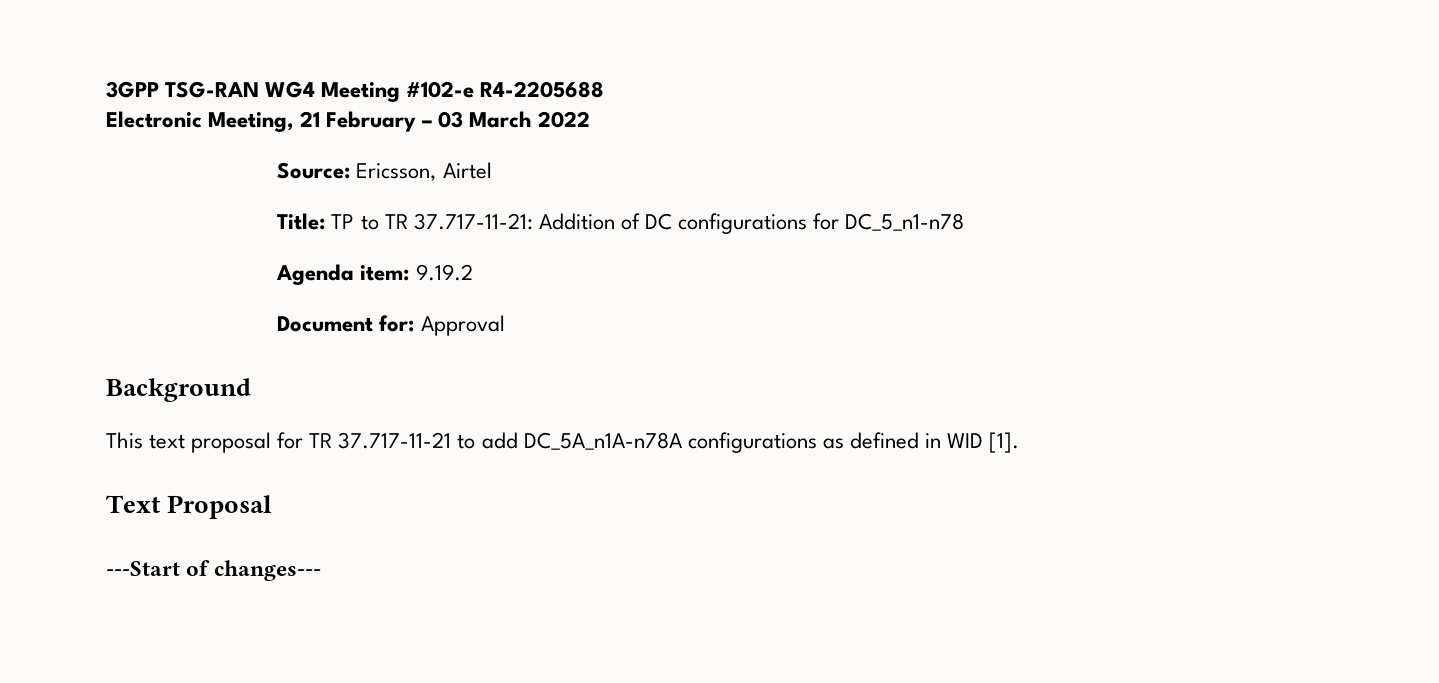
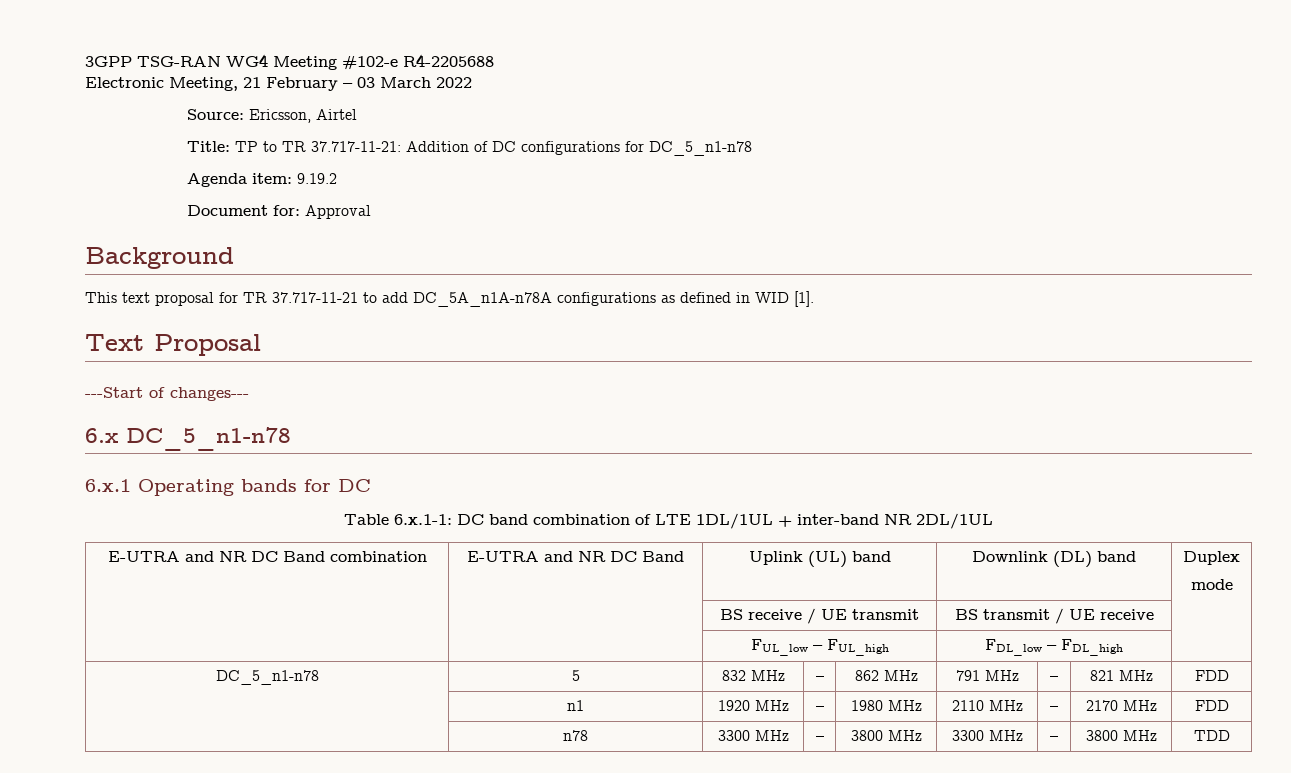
(322, 570) none -> [85,427,291,451] [85,479,371,496] [344,513,993,529] [107,551,427,562] [467,551,684,562] [748,551,891,568] [972,551,1136,568] [1183,551,1240,565] [1190,579,1233,590] [720,608,919,624] [954,608,1154,624] [750,639,889,656] [985,639,1123,656] [215,670,319,685] [571,670,580,681] [721,670,785,681] [815,676,824,681] [854,670,918,681] [955,670,1019,681] [1050,676,1058,681] [1089,670,1153,681] [1194,670,1229,681] [567,700,584,711] [717,700,789,711] [815,706,824,711] [850,700,922,711] [951,700,1023,711] [1050,706,1058,711] [1085,700,1157,711] [1194,700,1229,711] [563,730,588,741] [717,730,789,741] [815,736,824,741] [850,730,922,741] [951,730,1023,741] [1050,736,1058,741] [1085,730,1157,741] [1193,730,1230,741] // 6.x DC_5_n1-n78 // 6.x.1 Operating bands for DC // Table 6.x.1-1: DC band combination of LTE 1DL/1UL + inter-band NR 2DL/1UL // E-UTRA and NR DC Band combination | E-UTRA and NR DC Band | Uplink (UL) band | Downlink (DL) band | Duplex // mode // | | BS receive / UE transmit | BS transmit / UE receive | // | | FUL_low – FUL_high | FDL_low – FDL_high | // DC_5_n1-n78 | 5 | 832 MHz | – | 862 MHz | 791 MHz | – | 821 MHz | FDD // | n1 | 1920 MHz | – | 1980 MHz | 2110 MHz | – | 2170 MHz | FDD // | n78 | 3300 MHz | – | 3800 MHz | 3300 MHz | – | 3800 MHz | TDD

